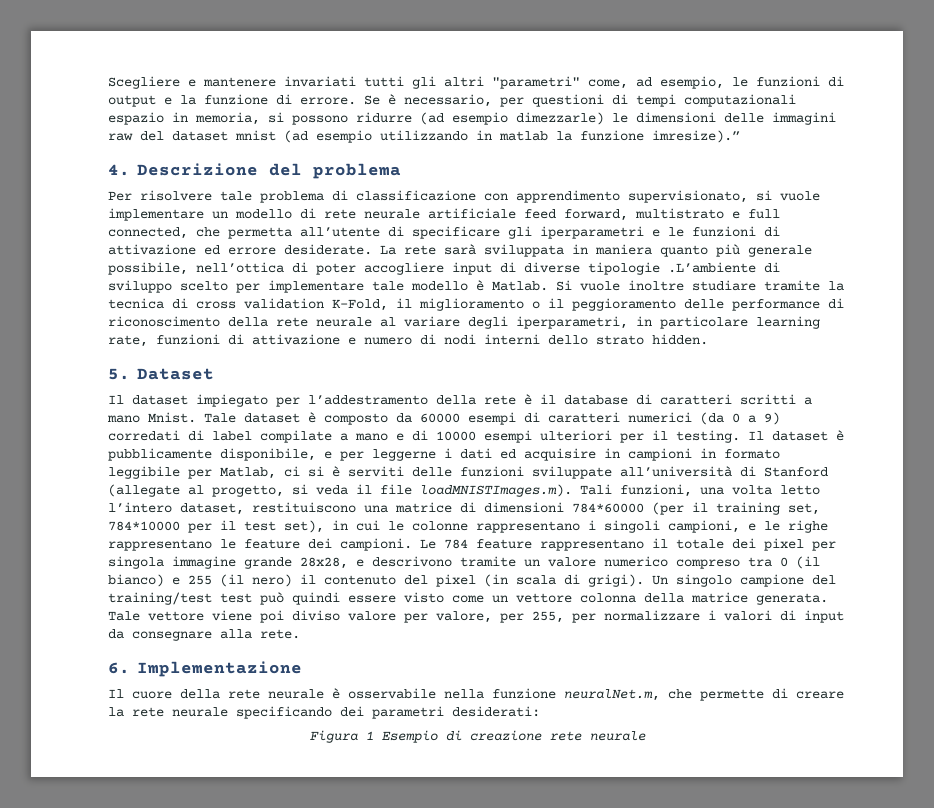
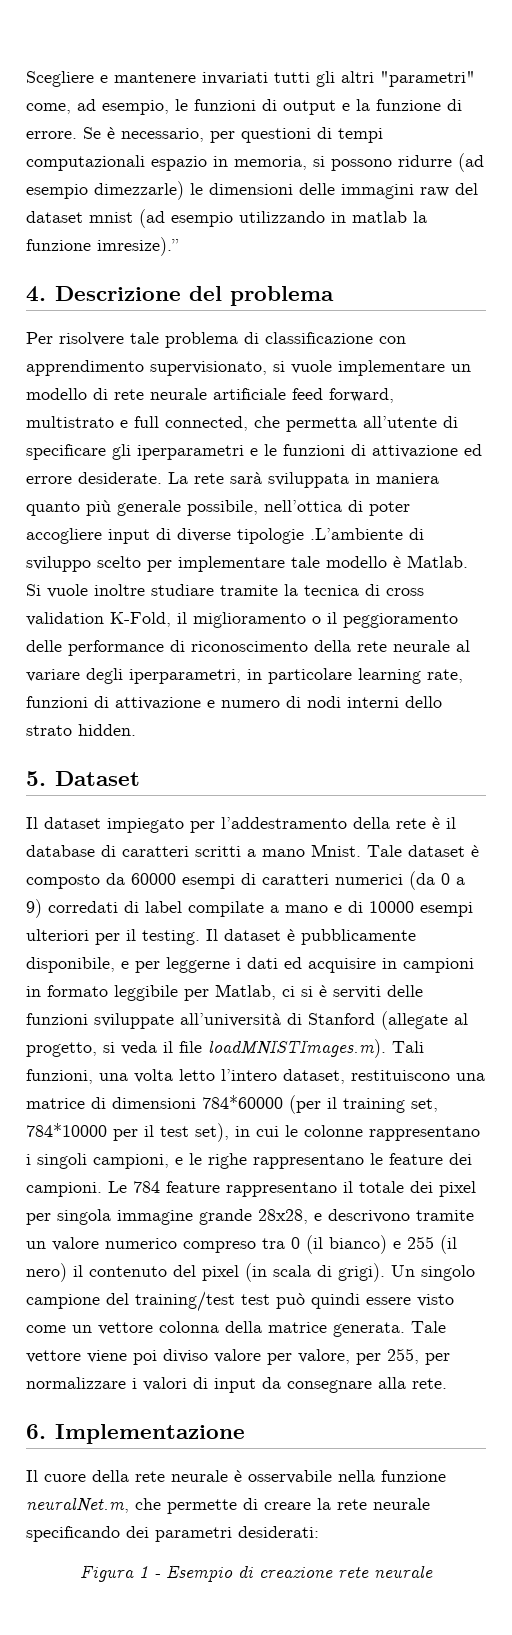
(374, 735) none -> [154,1574,161,1578] -

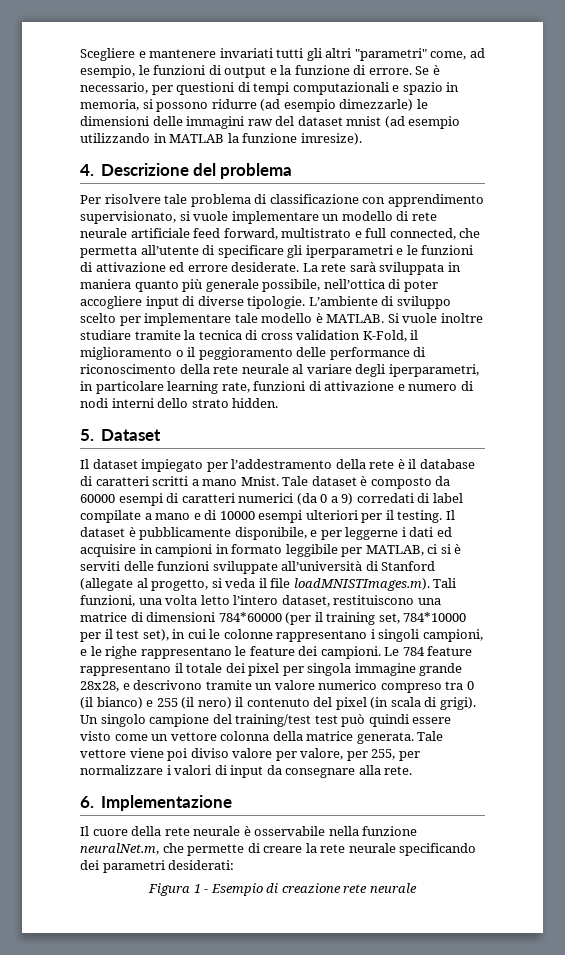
[151,156,207,171] espazio -> [392,82,443,95] e spazio
[352,211,427,223] [26,237,179,256] matlab la funzione imresize).” -> [169,133,362,145] MATLAB la funzione imresize).
[237,528,403,544] tipologie .L’ambiente -> [247,296,378,309] tipologie. L’ambiente
[407,555,468,568] Matlab. -> [326,314,385,323] MATLAB.
[215,984,276,1000] Matlab, -> [365,545,424,556] MATLAB,

